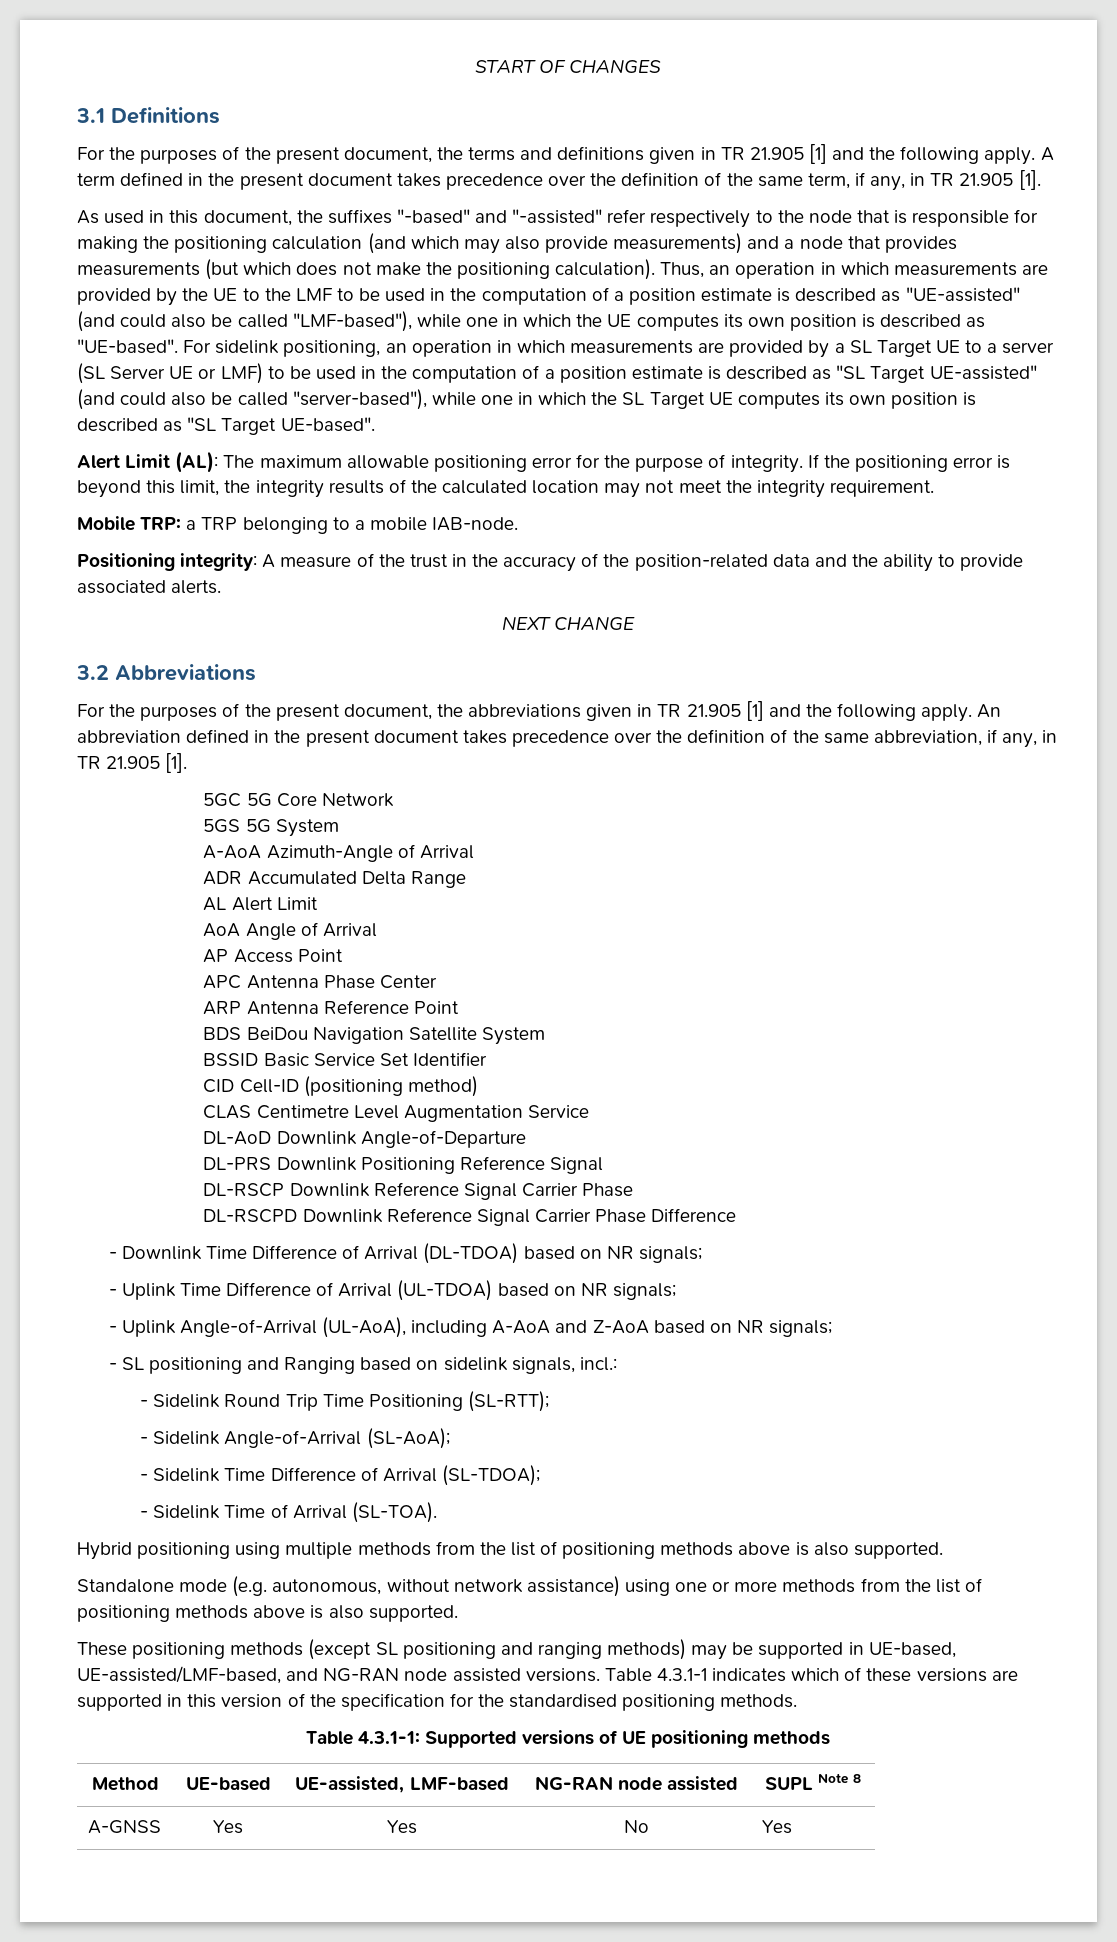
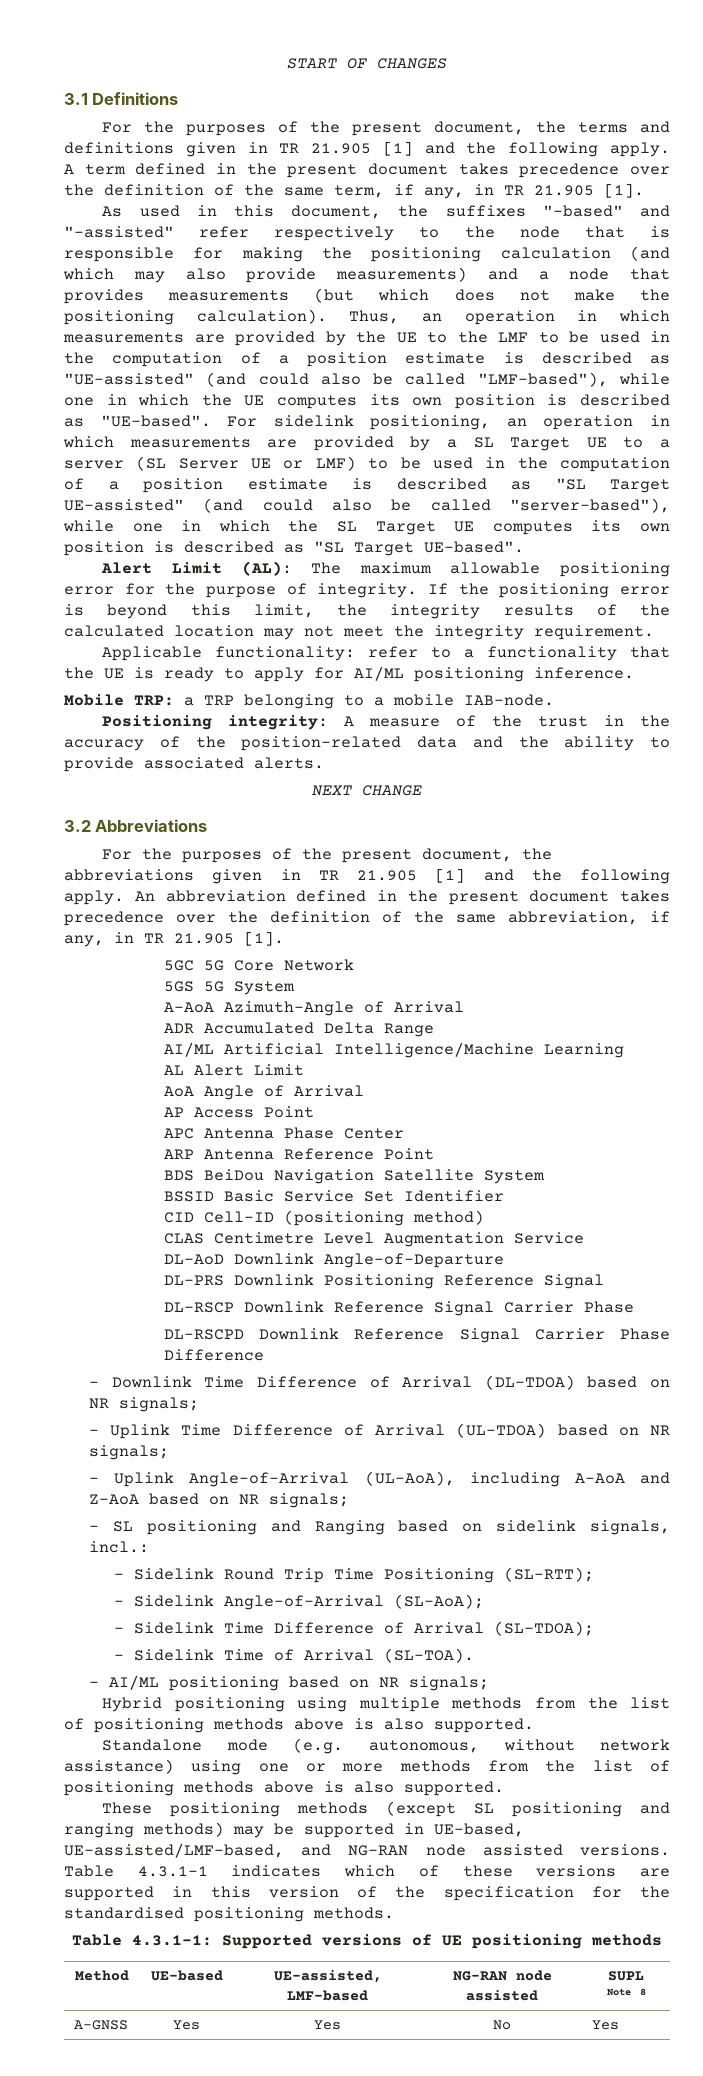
(934, 488) none -> [102,646,671,661] [64,666,634,682] // Applicable functionality: refer to a functionality that the UE is ready to apply for AI/ML positioning inference.
(466, 879) none -> [164,1042,625,1058] // AI/ML Artificial Intelligence/Machine Learning
(437, 1512) none -> [89,1675,490,1691] // - AI/ML positioning based on NR signals;

